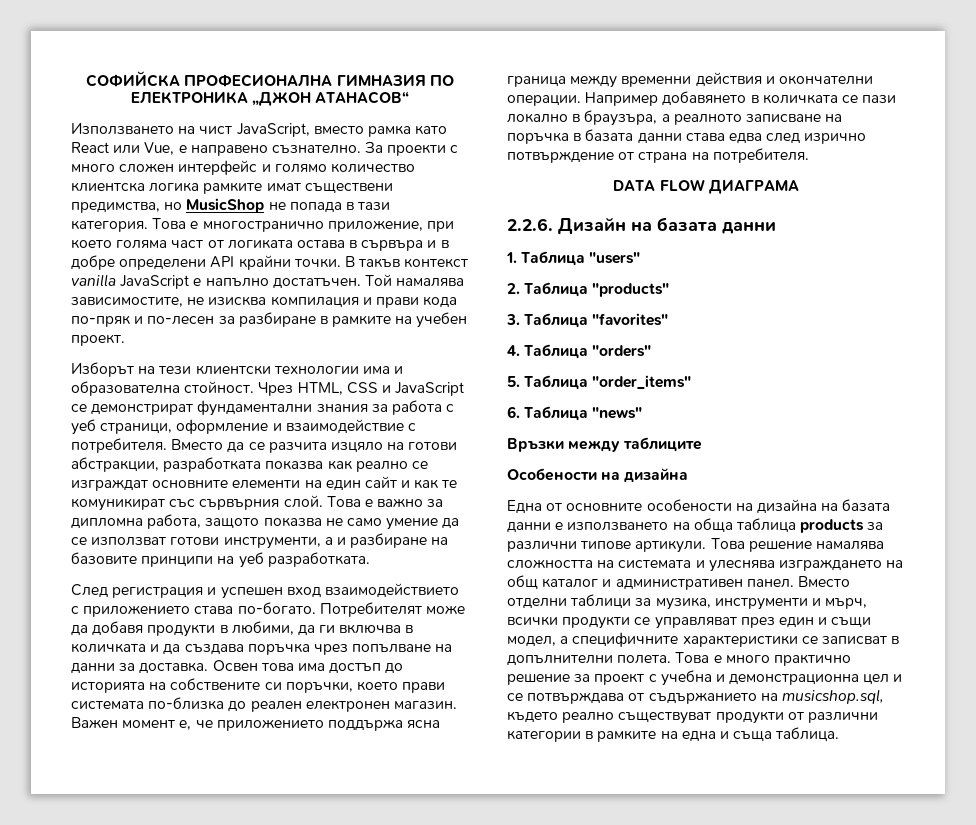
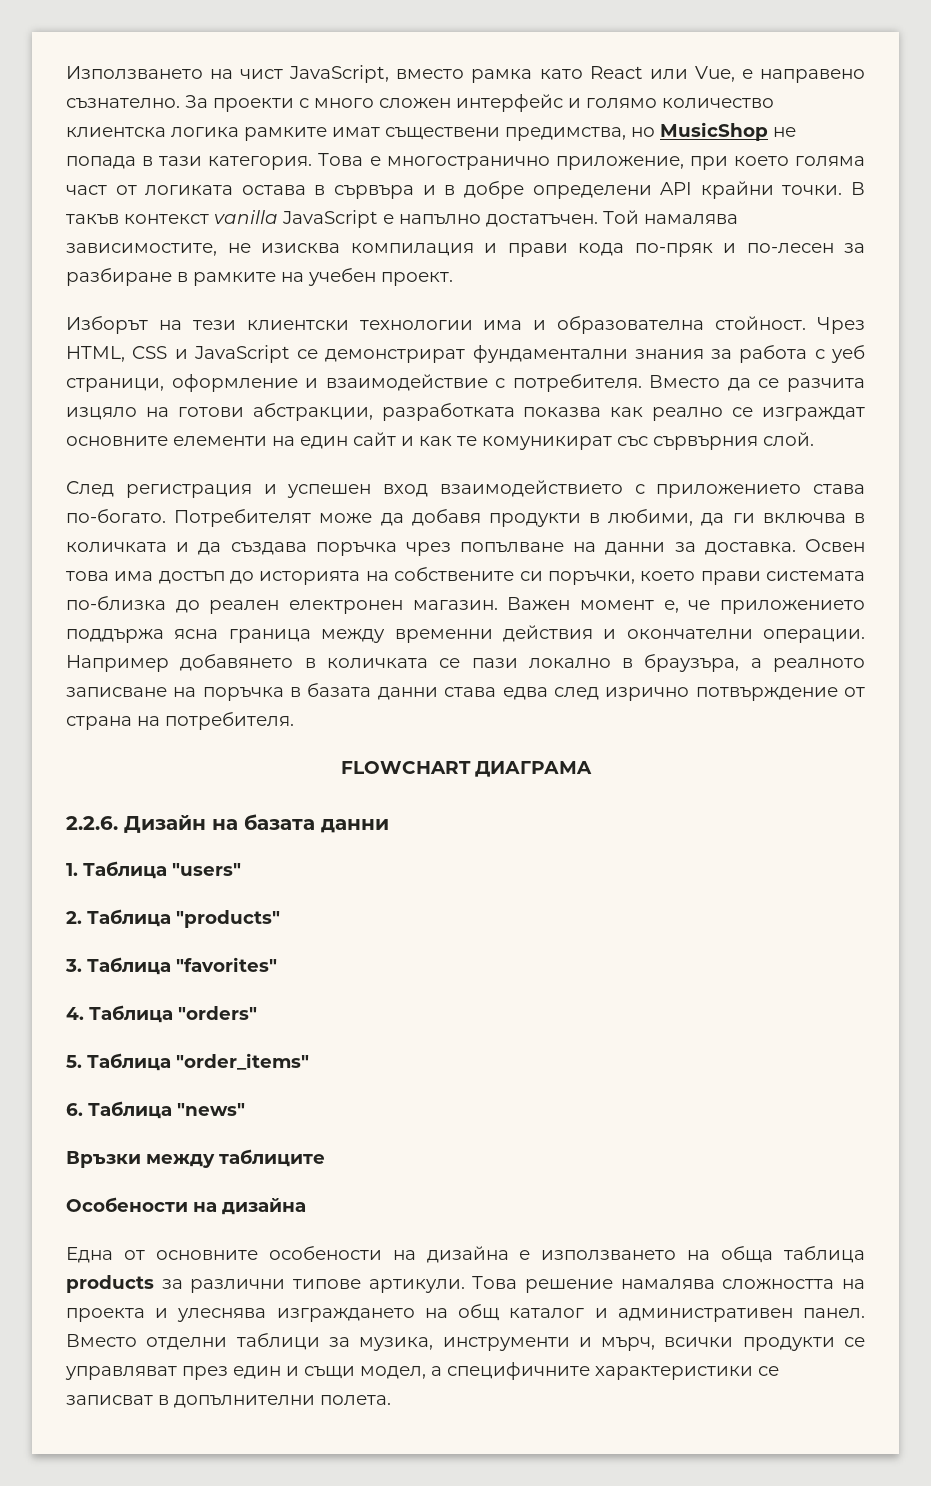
[86,71,454,87] [130,91,410,106] СОФИЙСКА ПРОФЕСИОНАЛНА ГИМНАЗИЯ ПО ЕЛЕКТРОНИКА „ДЖОН АТАНАСОВ“ // -> (66, 72) none
[326,496,444,508] [71,514,460,530] [71,533,449,549] [71,552,370,568] Това е важно за дипломна работа, защото показва не само умение да се използват готови инструменти, а и разбиране на базовите принципи на уеб разработката. -> (814, 439) none
[613,179,705,191] DATA FLOW -> [340,761,471,774] FLOWCHART
[821,499,891,511] [507,522,551,533] на базата данни -> (509, 1254) none
[618,560,692,568] системата -> [66,1308,145,1322] проекта
[675,652,851,666] [507,670,903,686] [507,689,884,704] [507,711,878,724] [507,727,840,742] Това е много практично решение за проект с учебна и демонстрационна цел и се потвърждава от съдържанието на musicshop.sql, където реално съществуват продукти от различни категории в рамките на една и съща таблица. -> (391, 1400) none

